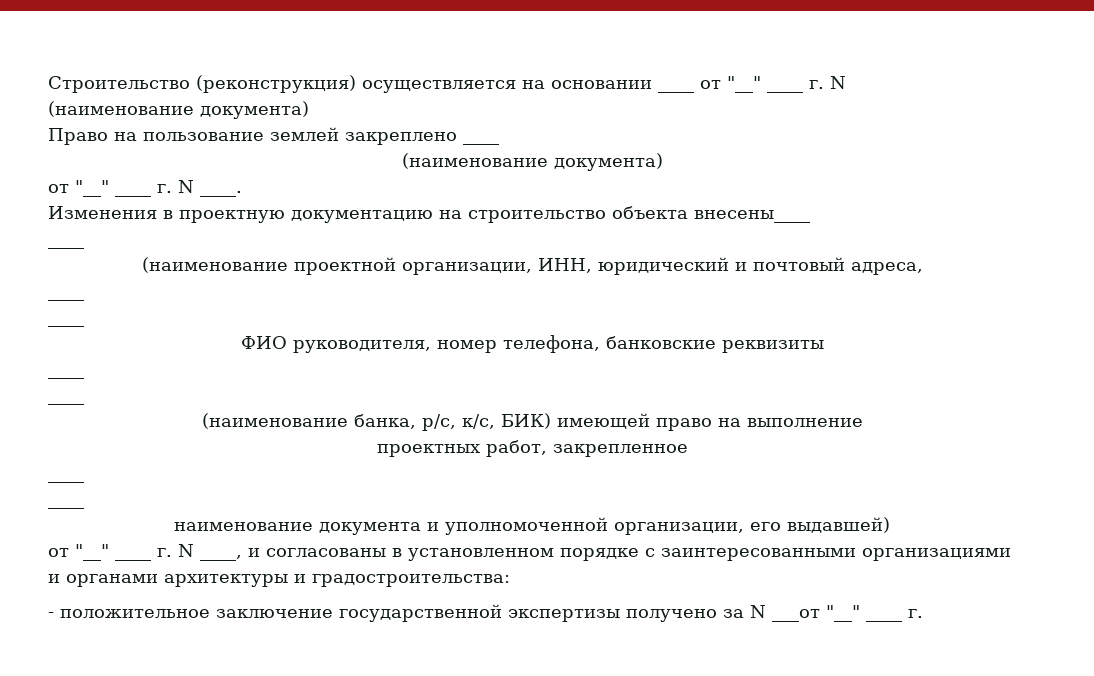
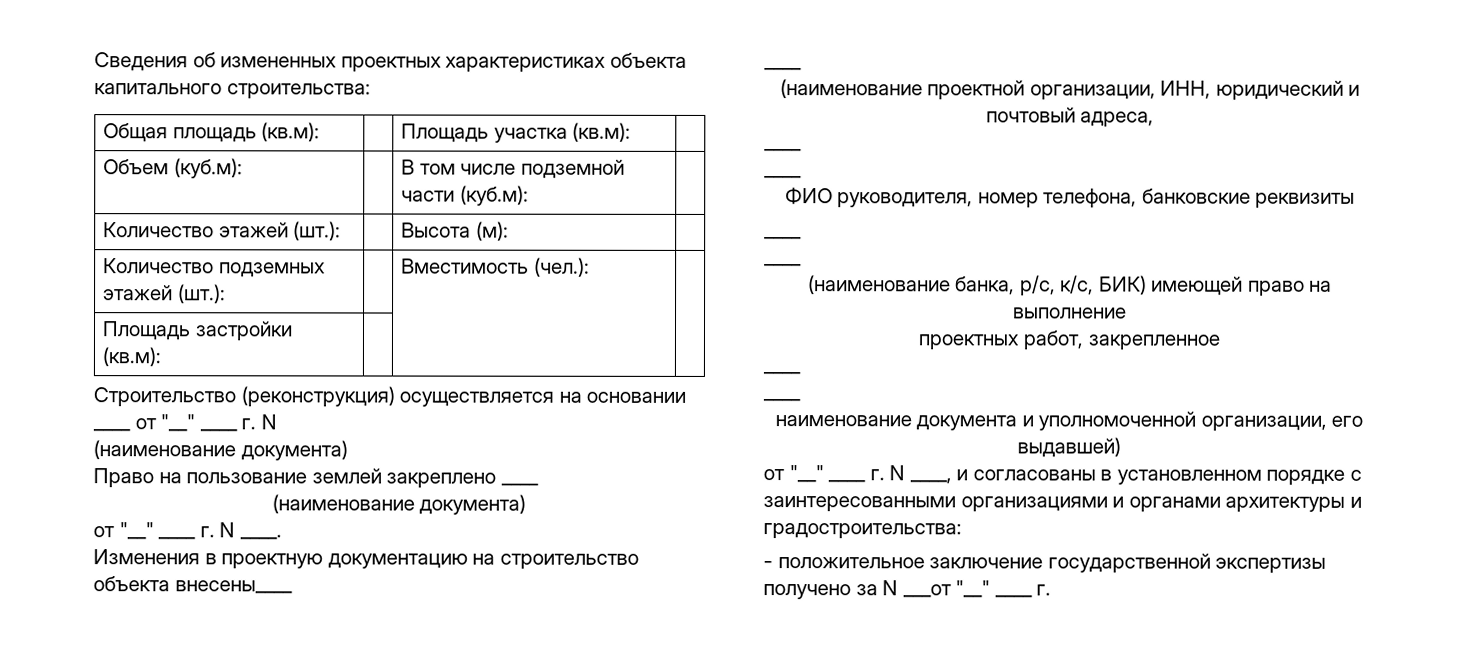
(48, 84) none -> [94,52,687,72] [94,83,371,99] [103,122,321,143] [401,122,632,143] [103,158,243,179] [401,159,625,179] [401,185,529,206] [103,221,342,241] [401,221,509,241] [103,258,326,278] [103,284,226,304] [401,257,590,277] [102,321,293,341] [102,347,162,367] Сведения об измененных проектных характеристиках объекта капитального строительства: // Общая площадь (кв.м): | | Площадь участка (кв.м): | // Объем (куб.м): | | В том числе подземной части (куб.м): | // Количество этажей (шт.): | | Высота (м): | // Количество подземных этажей (шт.): | | Вместимость (чел.): | // Площадь застройки (кв.м): | | | //

